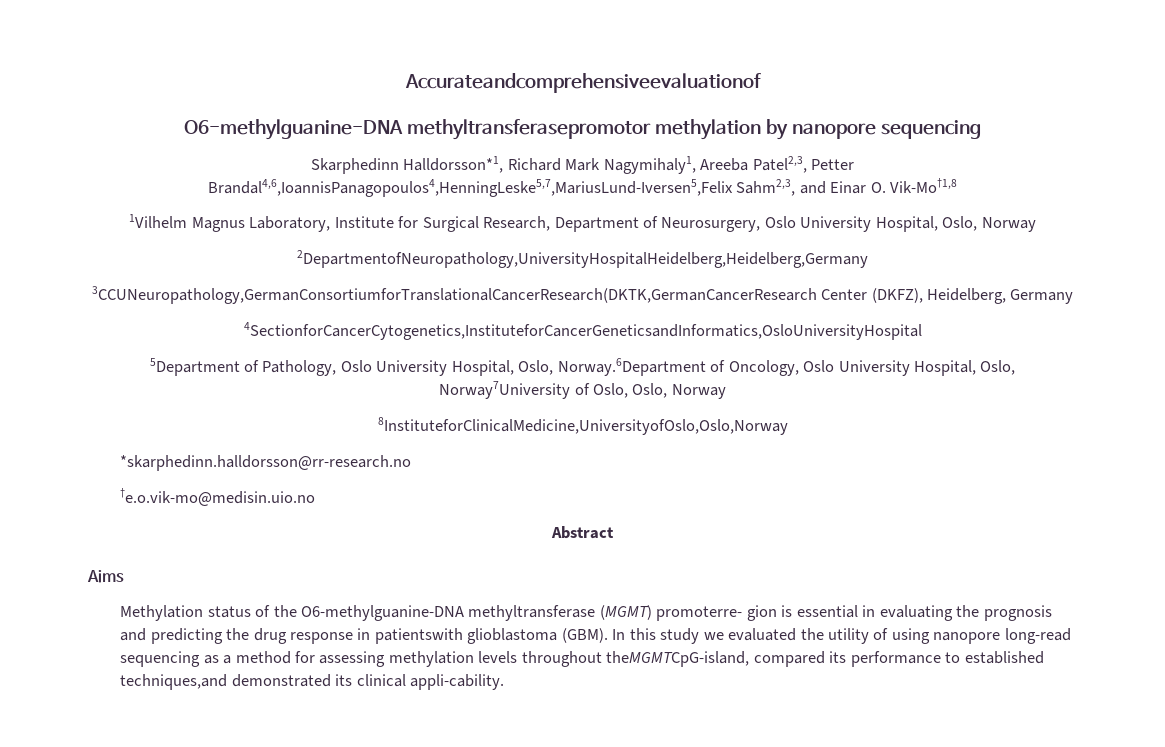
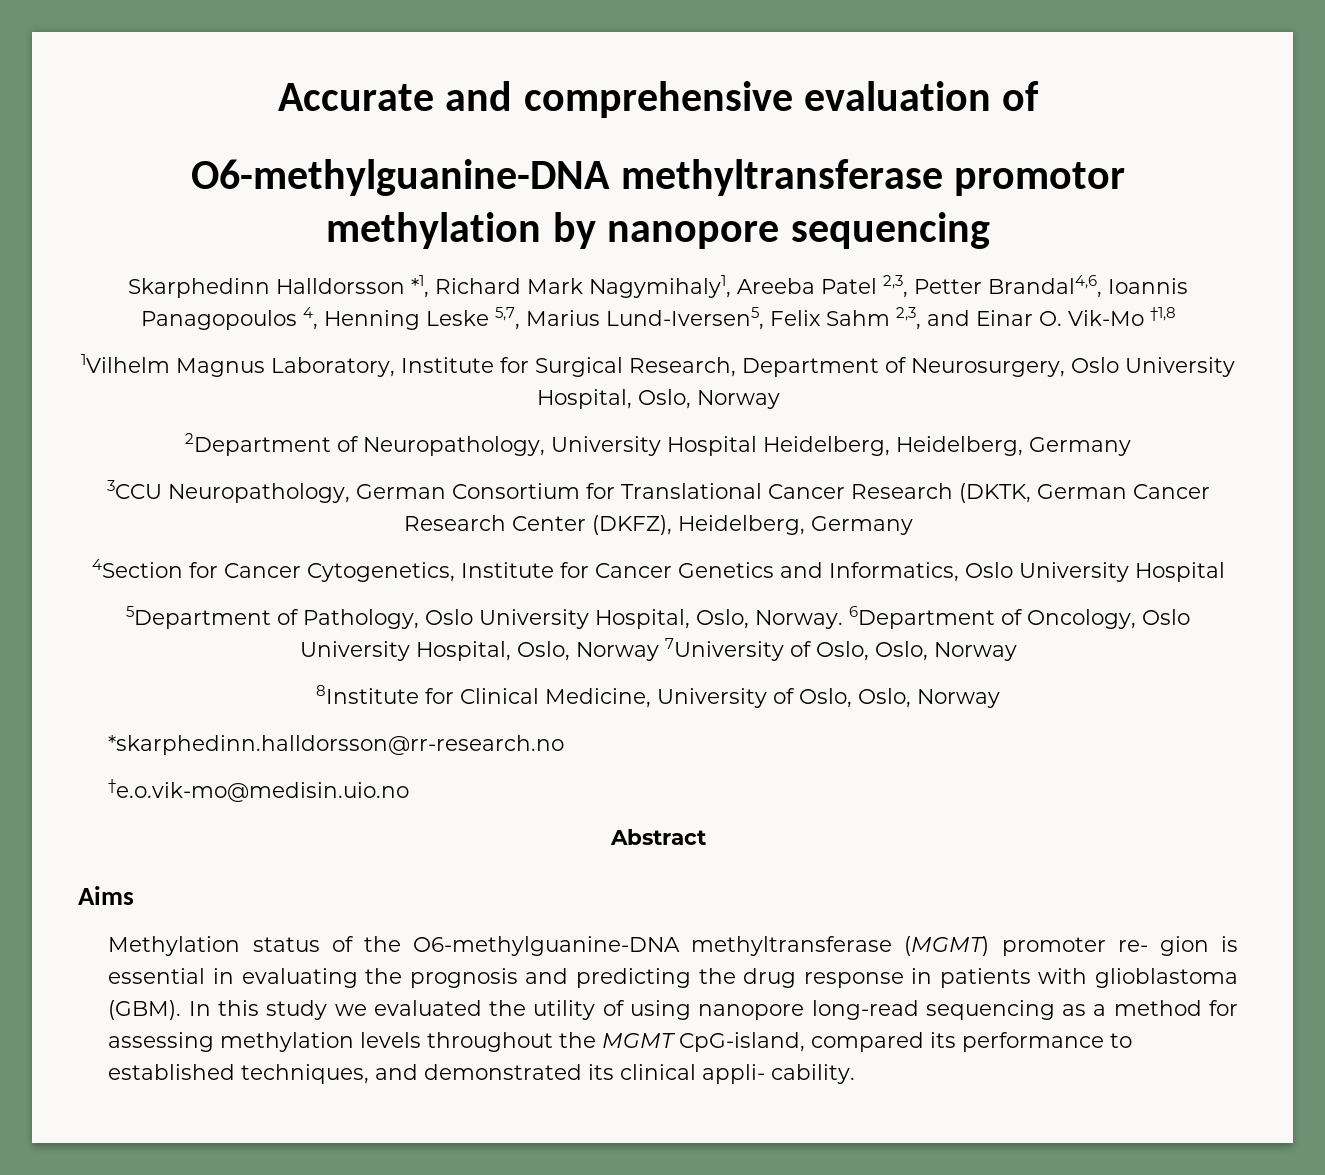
[404,73,761,93] [184,119,652,140] Accurateandcomprehensiveevaluationof // O6-methylguanine-DNA methyltransferasepromotor -> [277,81,1040,118] [191,159,1125,196] Accurate and comprehensive evaluation of // O6-methylguanine-DNA methyltransferase promotor
[403,156,504,173] Halldorsson*1, -> [276,275,429,298] Halldorsson *1,
[752,156,855,173] [207,179,796,197] Patel2,3, Petter Brandal4,6,IoannisPanagopoulos4,HenningLeske5,7,MariusLund-Iversen5,Felix Sahm2,3, -> [821,275,1188,298] [140,307,921,330] Patel 2,3, Petter Brandal4,6, Ioannis Panagopoulos 4, Henning Leske 5,7, Marius Lund-Iversen5, Felix Sahm 2,3,
[890,178,958,193] Vik-Mo†1,8 -> [1067,307,1176,326] Vik-Mo †1,8
[297,250,868,268] [91,286,1074,304] [243,322,922,340] 2DepartmentofNeuropathology,UniversityHospitalHeidelberg,Heidelberg,Germany // 3CCUNeuropathology,GermanConsortiumforTranslationalCancerResearch(DKTK,GermanCancerResearch Center (DKFZ), Heidelberg, Germany // 4SectionforCancerCytogenetics,InstituteforCancerGeneticsandInformatics,OsloUniversityHospital -> [185,433,1131,456] [106,480,1210,503] [403,515,913,535] [91,559,1225,582] 2Department of Neuropathology, University Hospital Heidelberg, Heidelberg, Germany // 3CCU Neuropathology, German Consortium for Translational Cancer Research (DKTK, German Cancer Research Center (DKFZ), Heidelberg, Germany // 4Section for Cancer Cytogenetics, Institute for Cancer Genetics and Informatics, Oslo University Hospital
[557,358,706,376] Norway.6Department -> [755,606,995,629] Norway. 6Department
[439,381,726,399] [377,417,788,435] Norway7University of Oslo, Oslo, Norway // 8InstituteforClinicalMedicine,UniversityofOslo,Oslo,Norway -> [575,638,1017,661] [316,685,1000,708] Norway 7University of Oslo, Oslo, Norway // 8Institute for Clinical Medicine, University of Oslo, Oslo, Norway
[656,606,743,621] promoterre- -> [1001,937,1148,956] promoter re-
[374,628,463,644] patientswith -> [939,968,1088,988] patients with
[606,651,750,667] theMGMTCpG-island, -> [559,1032,806,1052] the MGMT CpG-island,
[120,674,228,690] techniques,and -> [241,1064,419,1084] techniques, and
[409,674,504,690] appli-cability. -> [702,1064,856,1084] appli- cability.

